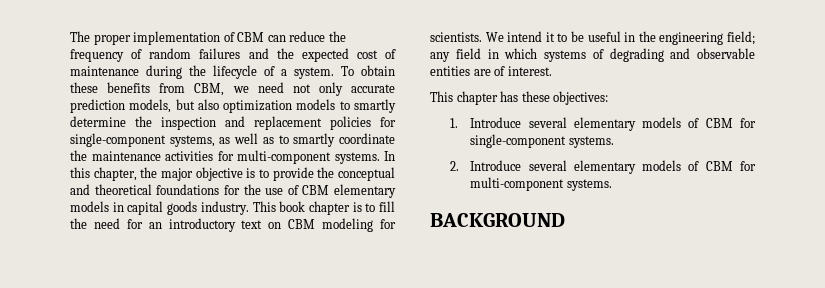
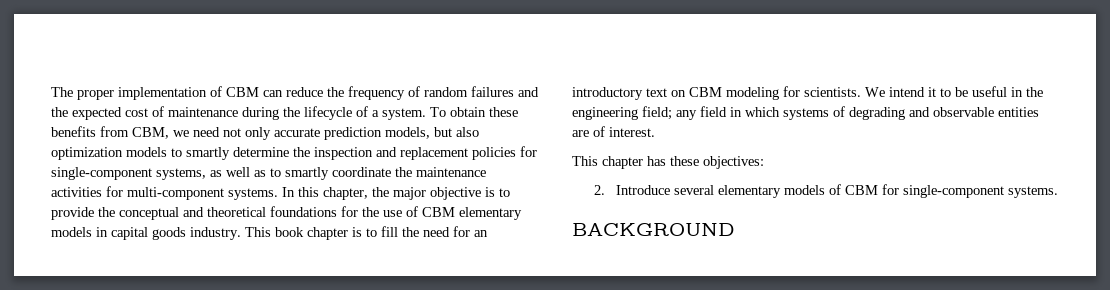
[450,118,459,128] 1. -> [594,185,606,195] 2.
[450,160,757,174] [470,177,612,191] // 2. Introduce several elementary models of CBM for multi-component systems. -> (1059, 192) none

